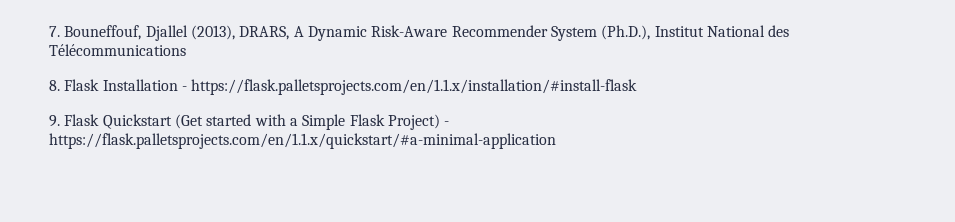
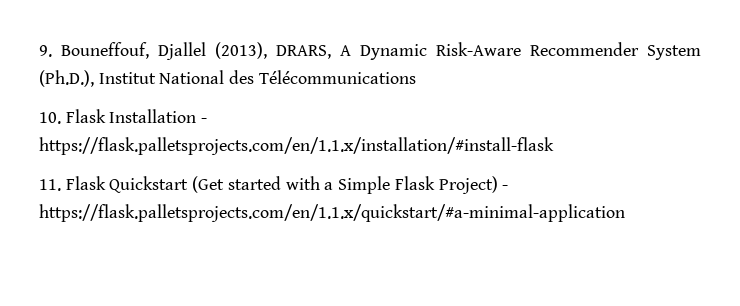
[49,26,60,37] 7. -> [39,45,52,57] 9.
[49,80,60,91] 8. -> [39,112,61,124] 10.
[49,115,60,127] 9. -> [39,179,61,191] 11.

